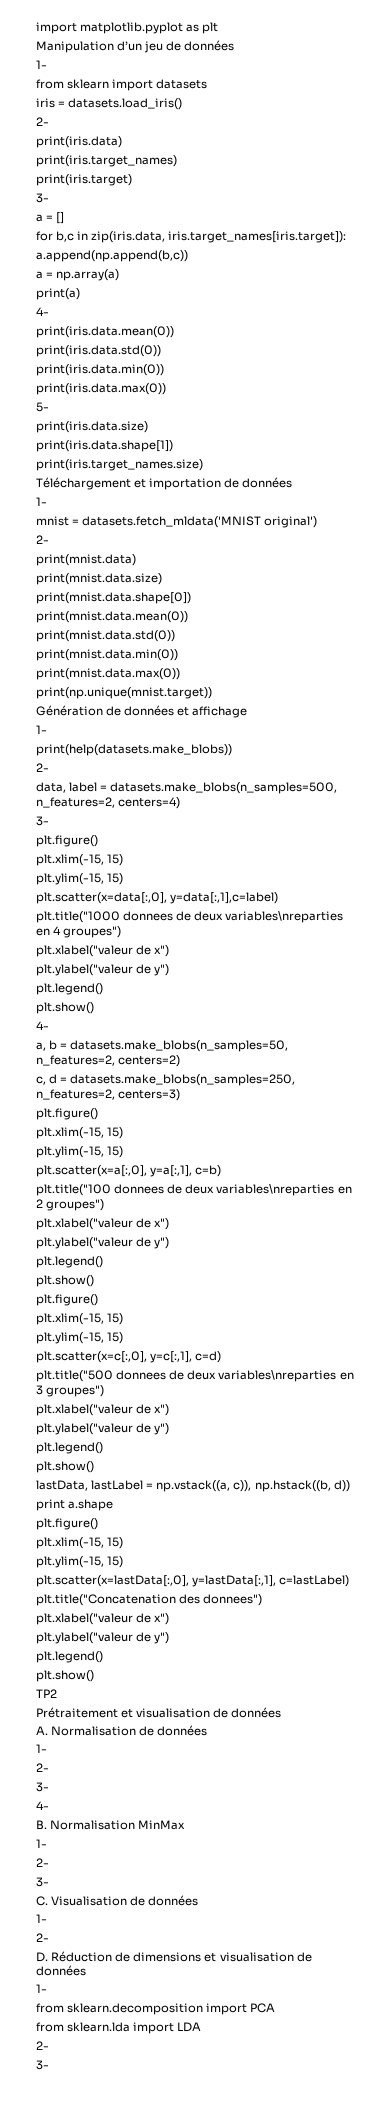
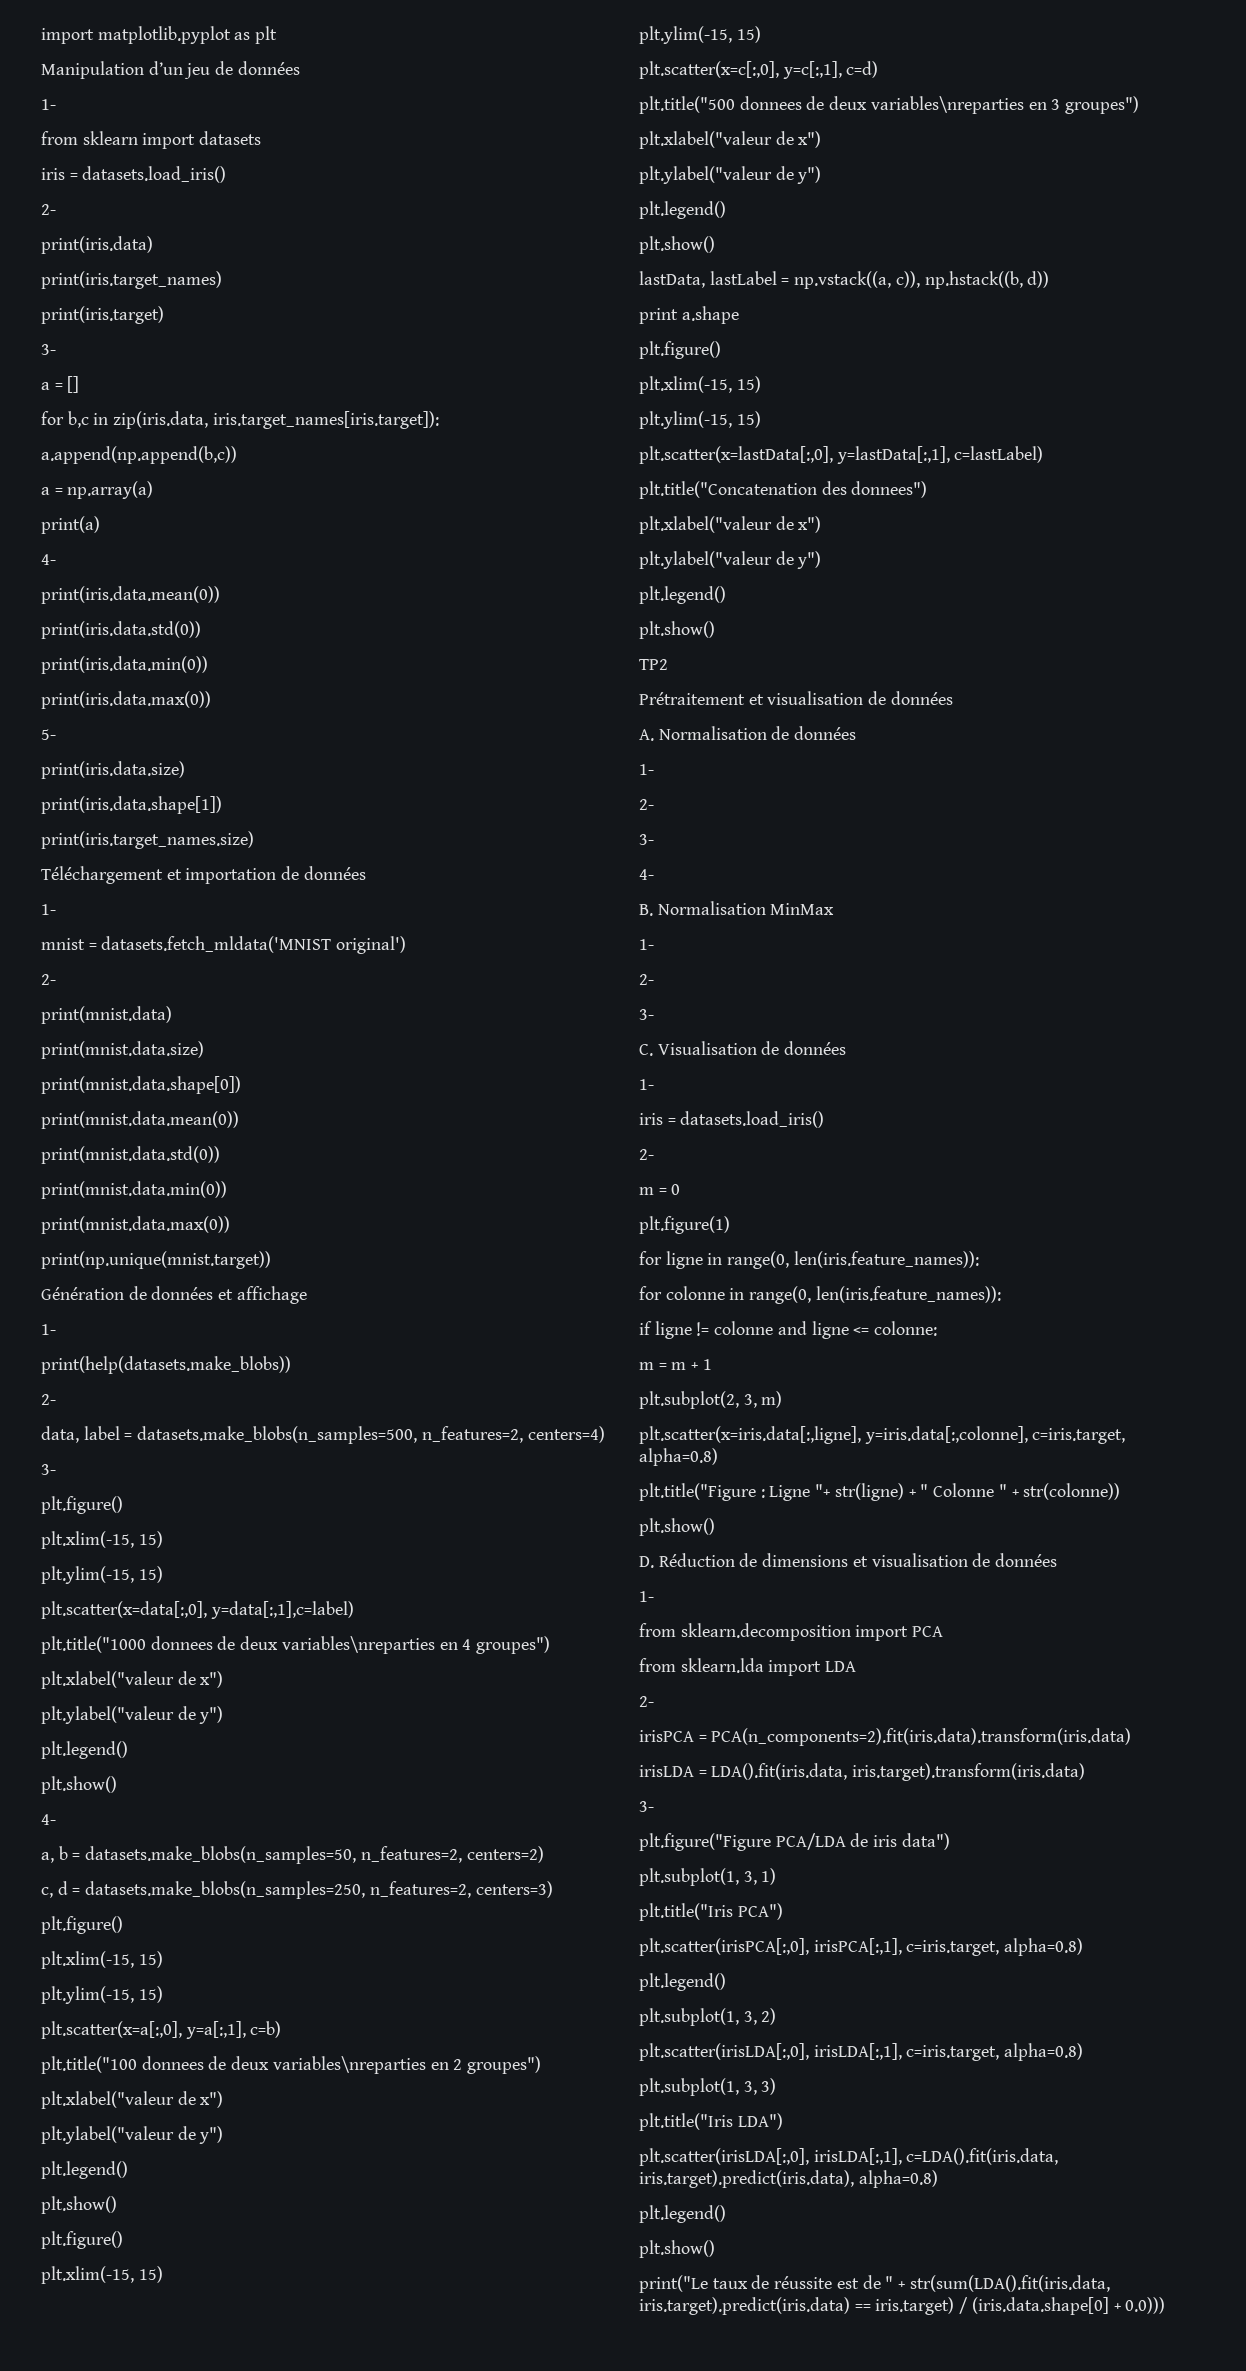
[36,1933,49,1942] 2- -> [639,1111,825,1128] [639,1149,654,1160] [639,1184,681,1195] [639,1216,730,1234] [639,1251,979,1269] [639,1286,1001,1304] [639,1321,938,1339] [639,1359,712,1370] [639,1391,783,1409] [639,1426,1126,1444] [639,1448,718,1466] [639,1483,1121,1501] [639,1518,715,1536] iris = datasets.load_iris() // 2- // m = 0 // plt.figure(1) // for ligne in range(0, len(iris.feature_names)): // for colonne in range(0, len(iris.feature_names)): // if ligne != colonne and ligne <= colonne: // m = m + 1 // plt.subplot(2, 3, m) // plt.scatter(x=iris.data[:,ligne], y=iris.data[:,colonne], c=iris.target, alpha=0.8) // plt.title("Figure : Ligne "+ str(ligne) + " Colonne " + str(colonne)) // plt.show()
[36,2060,49,2070] 3- -> [639,1728,1132,1746] [639,1763,1086,1781] [639,1801,654,1812] [639,1833,950,1851] [639,1868,777,1886] [639,1903,783,1921] [639,1938,1084,1956] [639,1973,726,1991] [639,2008,777,2026] [639,2043,1084,2061] [639,2078,777,2096] [639,2113,783,2131] [639,2148,1059,2166] [639,2170,938,2188] [639,2205,726,2223] [639,2240,715,2258] [639,2275,1110,2293] [639,2297,1166,2315] irisPCA = PCA(n_components=2).fit(iris.data).transform(iris.data) // irisLDA = LDA().fit(iris.data, iris.target).transform(iris.data) // 3- // plt.figure("Figure PCA/LDA de iris data") // plt.subplot(1, 3, 1) // plt.title("Iris PCA") // plt.scatter(irisPCA[:,0], irisPCA[:,1], c=iris.target, alpha=0.8) // plt.legend() // plt.subplot(1, 3, 2) // plt.scatter(irisLDA[:,0], irisLDA[:,1], c=iris.target, alpha=0.8) // plt.subplot(1, 3, 3) // plt.title("Iris LDA") // plt.scatter(irisLDA[:,0], irisLDA[:,1], c=LDA().fit(iris.data, iris.target).predict(iris.data), alpha=0.8) // plt.legend() // plt.show() // print("Le taux de réussite est de " + str(sum(LDA().fit(iris.data, iris.target).predict(iris.data) == iris.target) / (iris.data.shape[0] + 0.0)))

